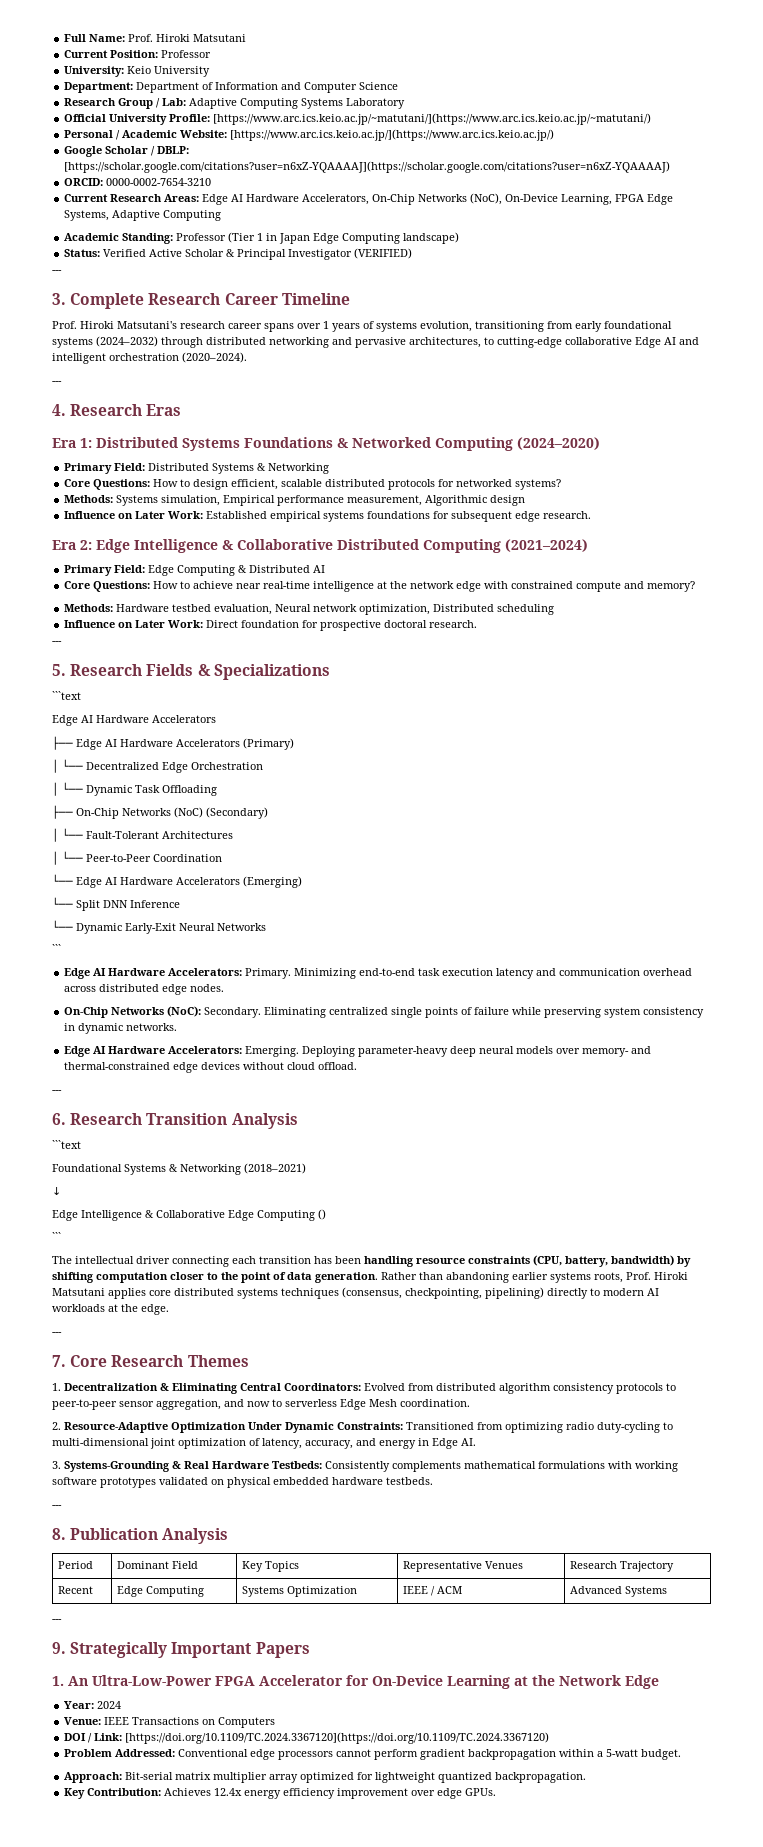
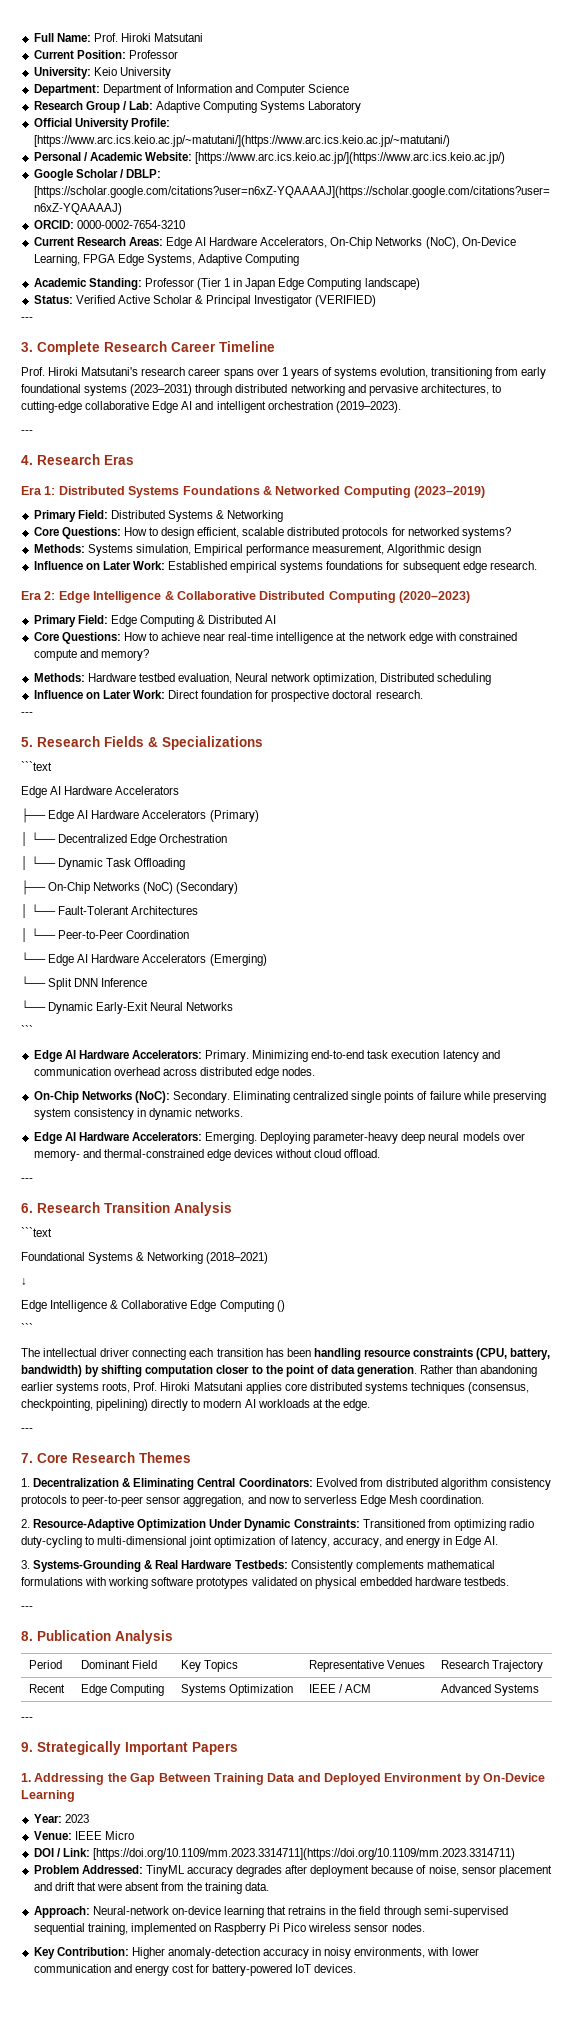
[96,336,158,347] (2024–2032) -> [130,384,193,396] (2023–2031)
[182,352,247,363] (2020–2024). -> [335,401,401,413] (2019–2023).
[517,437,600,450] (2024–2020) -> [414,486,485,498] (2023–2019)
[505,539,588,552] (2021–2024) -> [399,591,470,603] (2020–2023)
[68,1675,659,1689] An Ultra-Low-Power FPGA Accelerator for On-Device Learning at the Network Edge -> [34,1773,546,1785] [21,1790,75,1802] Addressing the Gap Between Training Data and Deployed Environment by On-Device Learning
[97,1701,122,1709] 2024 -> [64,1814,89,1823] 2023
[132,1717,276,1728] Transactions on Computers -> [104,1831,134,1840] Micro
[125,1732,550,1744] [https://doi.org/10.1109/TC.2024.3367120](https://doi.org/10.1109/TC.2024.3367120) -> [92,1848,515,1860] [https://doi.org/10.1109/mm.2023.3314711](https://doi.org/10.1109/mm.2023.3314711)
[178,1749,682,1760] [64,1772,587,1783] [64,1788,497,1799] Conventional edge processors cannot perform gradient backpropagation within a 5-watt budget. // Approach: Bit-serial matrix multiplier array optimized for lightweight quantized backpropagation. // Key Contribution: Achieves 12.4x energy efficiency improvement over edge GPUs. -> [145,1865,552,1877] [33,1882,270,1894] [33,1906,508,1918] [33,1923,425,1935] [33,1947,479,1959] [33,1964,357,1976] TinyML accuracy degrades after deployment because of noise, sensor placement and drift that were absent from the training data. // Approach: Neural-network on-device learning that retrains in the field through semi-supervised sequential training, implemented on Raspberry Pi Pico wireless sensor nodes. // Key Contribution: Higher anomaly-detection accuracy in noisy environments, with lower communication and energy cost for battery-powered IoT devices.

